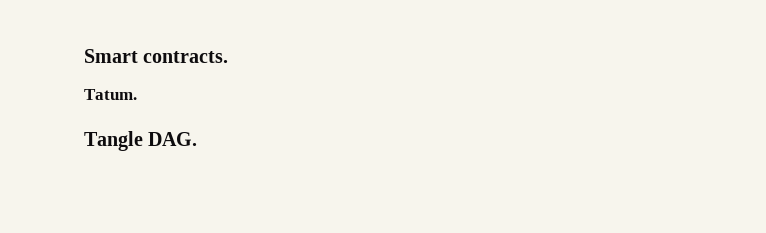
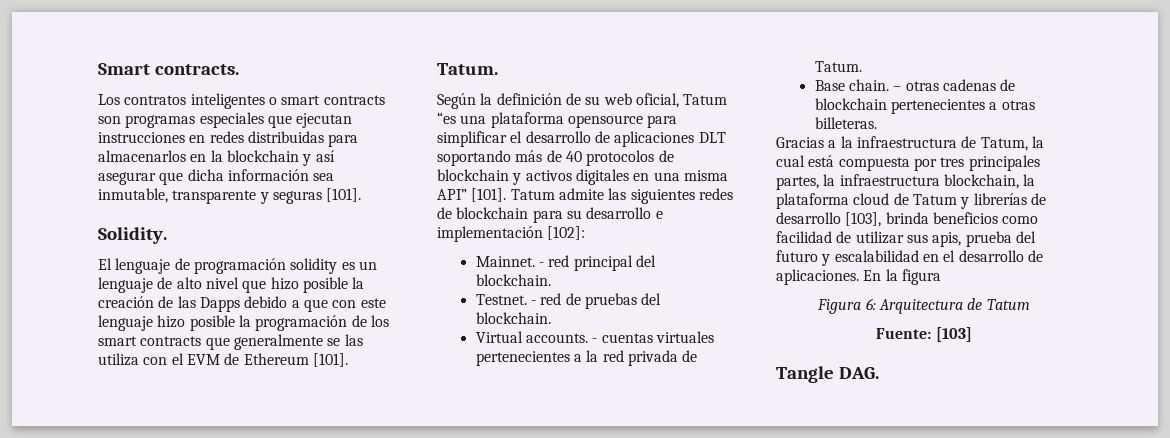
[84,89,137,100] Tatum. -> [98,93,385,109] [98,112,353,128] [98,131,359,147] [98,150,335,166] [98,169,335,185] [98,188,362,204] [98,227,167,244] [98,258,377,274] [98,277,365,293] [98,296,386,312] [98,315,389,331] [98,334,363,350] [98,353,348,367] [437,63,498,75] [437,93,728,109] [437,112,678,128] [437,131,726,147] [437,150,674,166] [437,169,728,185] [437,188,733,204] [437,207,663,223] [437,226,586,242] [475,255,657,271] [475,274,551,286] [475,293,662,309] [475,312,551,324] [475,331,715,343] [475,350,698,366] [814,61,862,72] [814,79,1016,91] [814,98,1035,114] [814,117,877,129] [776,136,1044,151] [776,155,1040,171] [776,174,1036,190] [776,193,1046,209] [776,212,1039,227] [776,231,1036,247] [776,250,1043,266] [776,269,941,285] [817,298,1030,314] [876,327,972,342] Los contratos inteligentes o smart contracts son programas especiales que ejecutan instrucciones en redes distribuidas para almacenarlos en la blockchain y así asegurar que dicha información sea inmutable, transparente y seguras [101]. // Solidity. // El lenguaje de programación solidity es un lenguaje de alto nivel que hizo posible la creación de las Dapps debido a que con este lenguaje hizo posible la programación de los smart contracts que generalmente se las utiliza con el EVM de Ethereum [101]. // Tatum. // Según la definición de su web oficial, Tatum “es una plataforma opensource para simplificar el desarrollo de aplicaciones DLT soportando más de 40 protocolos de blockchain y activos digitales en una misma API” [101]. Tatum admite las siguientes redes de blockchain para su desarrollo e implementación [102]: // Mainnet. - red principal del blockchain. // Testnet. - red de pruebas del blockchain. // Virtual accounts. - cuentas virtuales pertenecientes a la red privada de Tatum. // Base chain. – otras cadenas de blockchain pertenecientes a otras billeteras. // Gracias a la infraestructura de Tatum, la cual está compuesta por tres principales partes, la infraestructura blockchain, la plataforma cloud de Tatum y librerías de desarrollo [103], brinda beneficios como facilidad de utilizar sus apis, prueba del futuro y escalabilidad en el desarrollo de aplicaciones. En la figura // Figura 6: Arquitectura de Tatum // Fuente: [103]

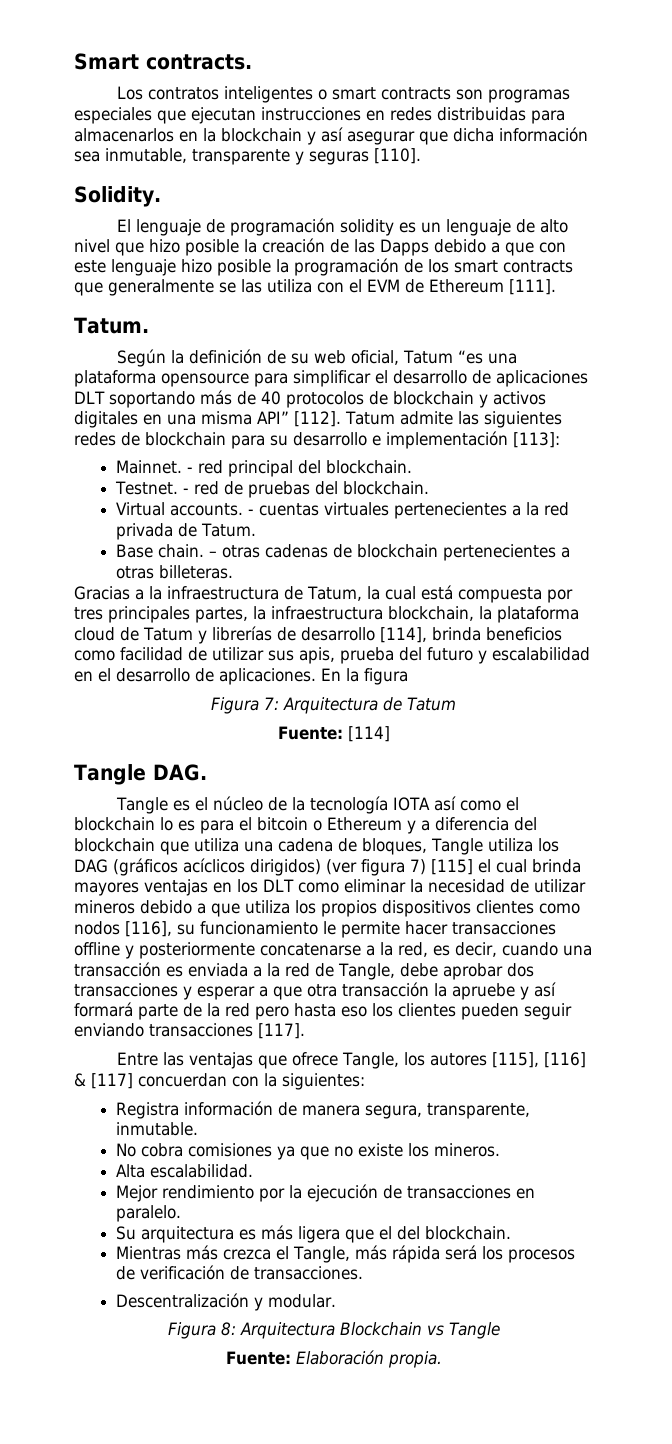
[326,188,362,202] [101]. -> [374,148,421,164] [110].
[312,353,348,367] [101]. -> [509,279,556,295] [111].
[471,188,507,202] [101]. -> [294,411,341,427] [112].
[547,226,586,240] [102]: -> [513,432,560,448] [113]:
[845,212,882,227] [103], -> [379,627,427,643] [114],
[865,298,876,310] 6: -> [264,697,280,710] 7:
[935,327,972,342] [103] -> [347,726,390,742] [114]
(879, 373) none -> [115,796,519,814] [74,817,537,834] [74,838,559,855] [74,858,581,876] [74,879,586,896] [74,900,580,917] [74,921,556,938] [74,942,592,959] [74,962,534,980] [74,982,556,1000] [74,1002,572,1020] [74,1023,305,1039] [116,1052,586,1069] [74,1073,365,1090] [115,1101,530,1119] [115,1122,198,1136] [115,1143,500,1160] [115,1164,253,1178] [115,1184,535,1202] [115,1205,181,1222] [115,1225,511,1243] [115,1245,575,1263] [115,1265,363,1280] [115,1293,336,1311] [167,1322,500,1339] [225,1350,442,1368] // Tangle es el núcleo de la tecnología IOTA así como el blockchain lo es para el bitcoin o Ethereum y a diferencia del blockchain que utiliza una cadena de bloques, Tangle utiliza los DAG (gráficos acíclicos dirigidos) (ver figura 7) [115] el cual brinda mayores ventajas en los DLT como eliminar la necesidad de utilizar mineros debido a que utiliza los propios dispositivos clientes como nodos [116], su funcionamiento le permite hacer transacciones offline y posteriormente concatenarse a la red, es decir, cuando una transacción es enviada a la red de Tangle, debe aprobar dos transacciones y esperar a que otra transacción la apruebe y así formará parte de la red pero hasta eso los clientes pueden seguir enviando transacciones [117]. // Entre las ventajas que ofrece Tangle, los autores [115], [116] & [117] concuerdan con la siguientes: // Registra información de manera segura, transparente, inmutable. // No cobra comisiones ya que no existe los mineros. // Alta escalabilidad. // Mejor rendimiento por la ejecución de transacciones en paralelo. // Su arquitectura es más ligera que el del blockchain. // Mientras más crezca el Tangle, más rápida será los procesos de verificación de transacciones. // Descentralización y modular. // Figura 8: Arquitectura Blockchain vs Tangle // Fuente: Elaboración propia.

